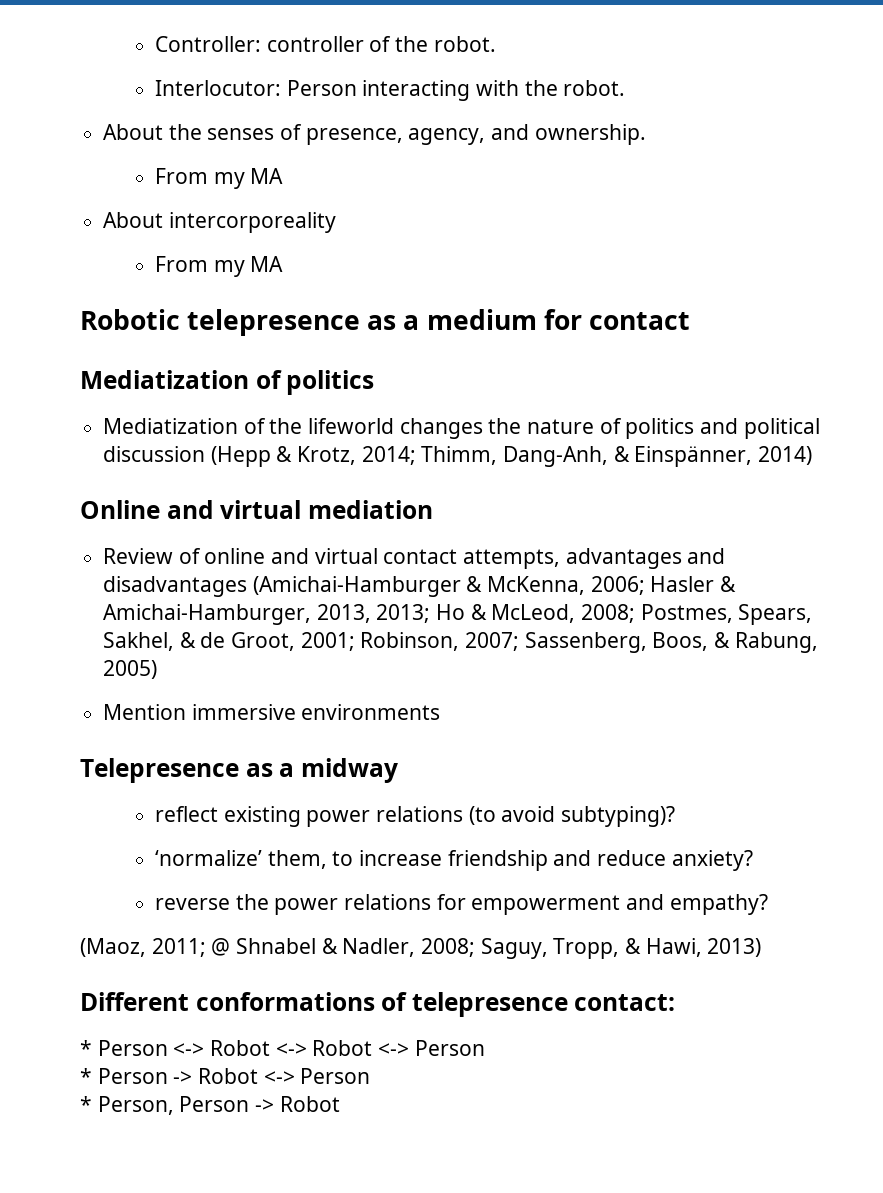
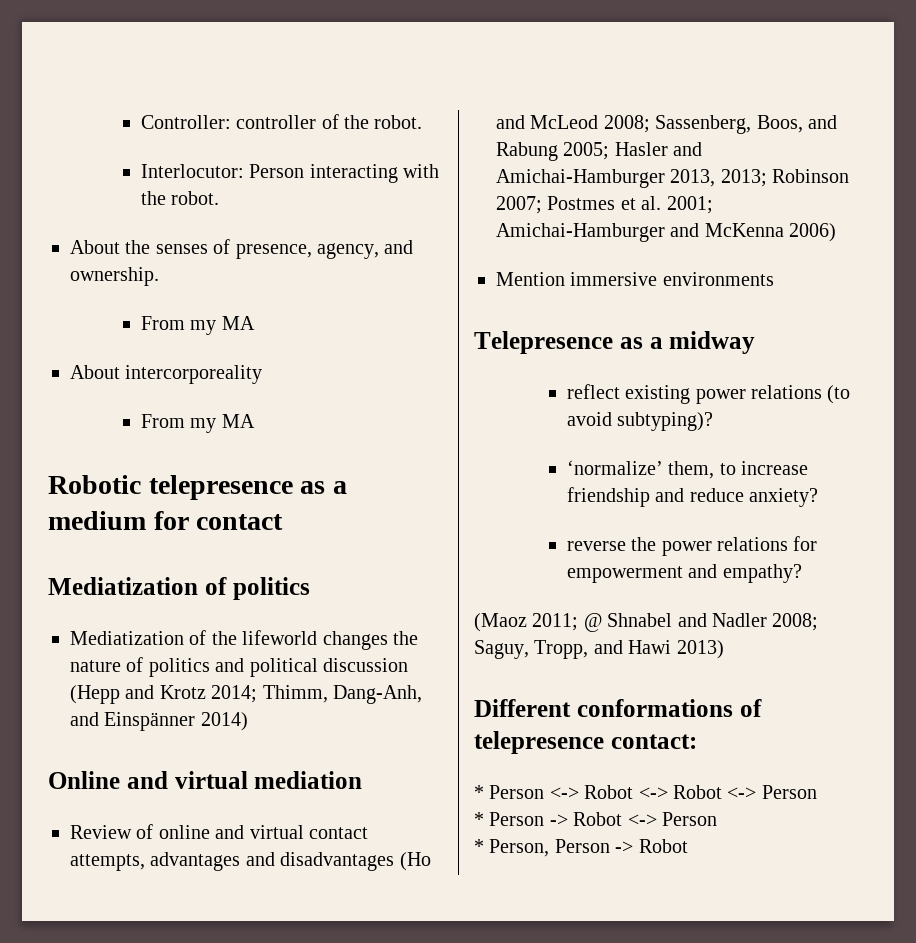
[276,446,357,465] & Krotz, -> [125,685,206,699] and Krotz
[613,446,753,467] & Einspänner, -> [70,712,196,731] and Einspänner
[252,576,737,597] [103,604,813,625] [103,632,818,653] [103,660,158,679] (Amichai-Hamburger & McKenna, 2006; Hasler & Amichai-Hamburger, 2013, 2013; Ho & McLeod, 2008; Postmes, Spears, Sakhel, & de Groot, 2001; Robinson, 2007; Sassenberg, Boos, & Rabung, 2005) -> [399,852,431,871] [496,115,837,134] [496,142,703,161] [496,169,850,188] [496,196,713,214] [496,223,837,242] (Ho and McLeod 2008; Sassenberg, Boos, and Rabung 2005; Hasler and Amichai-Hamburger 2013, 2013; Robinson 2007; Postmes et al. 2001; Amichai-Hamburger and McKenna 2006)
[80,938,146,957] (Maoz, -> [474,613,527,632] (Maoz
[321,938,416,957] & Nadler, -> [677,613,767,627] and Nadler
[625,938,702,957] & Hawi, -> [593,640,672,654] and Hawi

